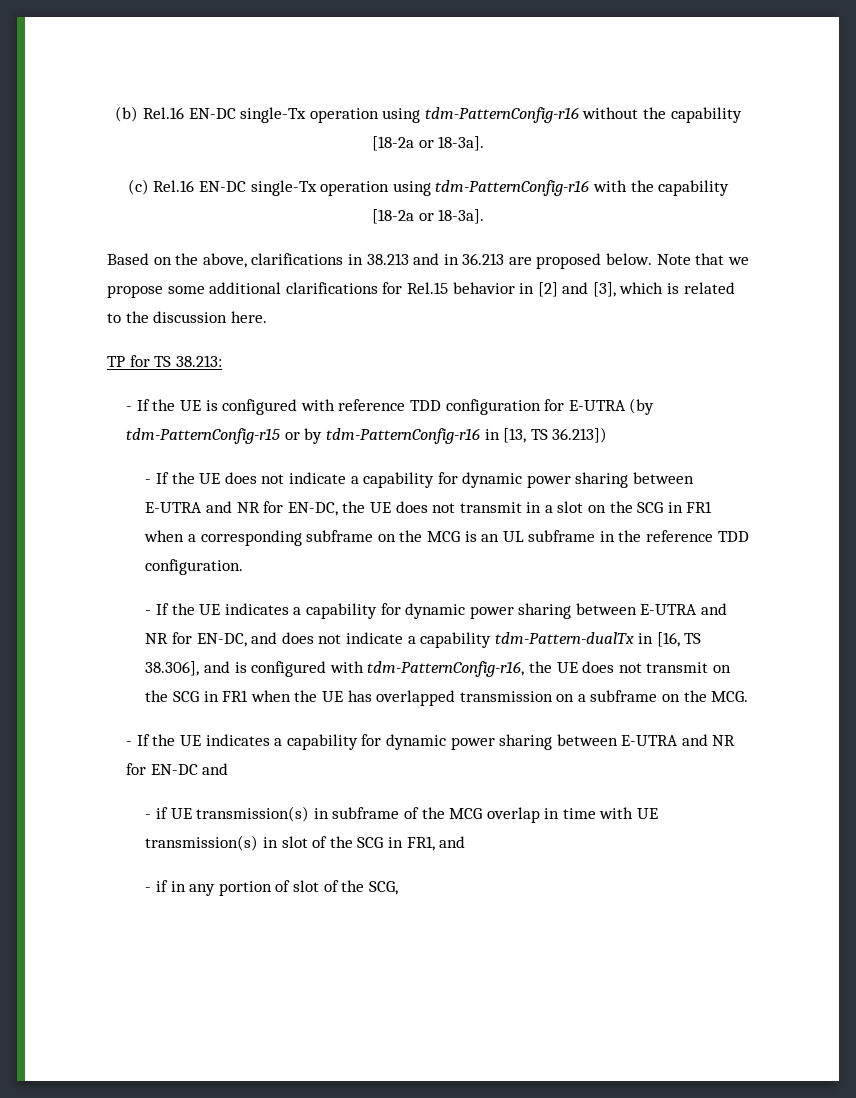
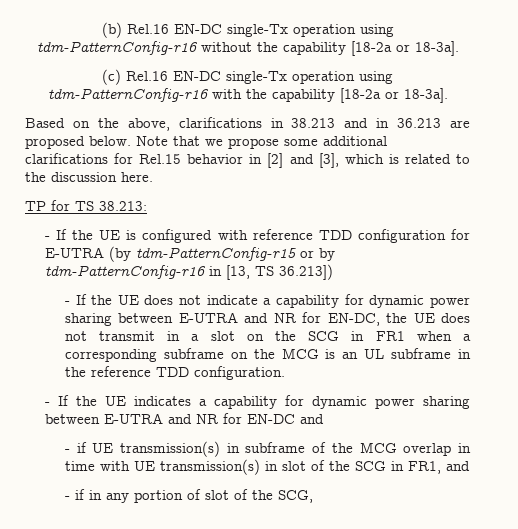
[145,603,728,619] [145,632,702,648] [145,661,731,677] [145,690,749,706] // - If the UE indicates a capability for dynamic power sharing between E-UTRA and NR for EN-DC, and does not indicate a capability tdm-Pattern-dualTx in [16, TS 38.306], and is configured with tdm-PatternConfig-r16, the UE does not transmit on the SCG in FR1 when the UE has overlapped transmission on a subframe on the MCG. -> (285, 373) none

